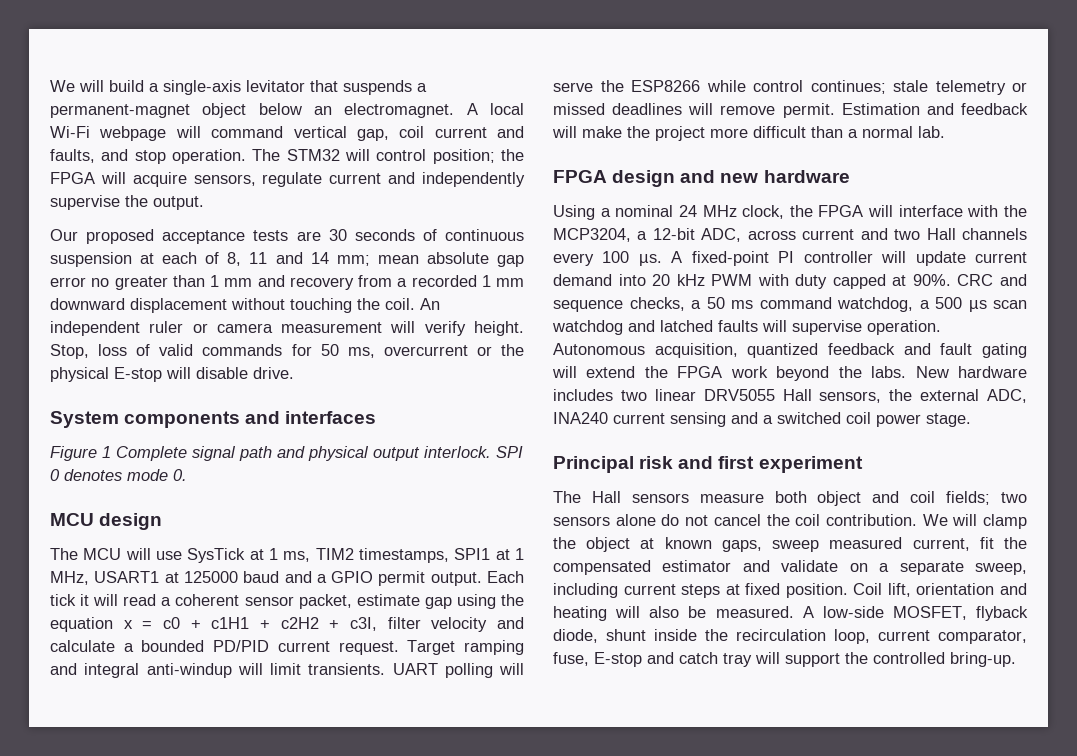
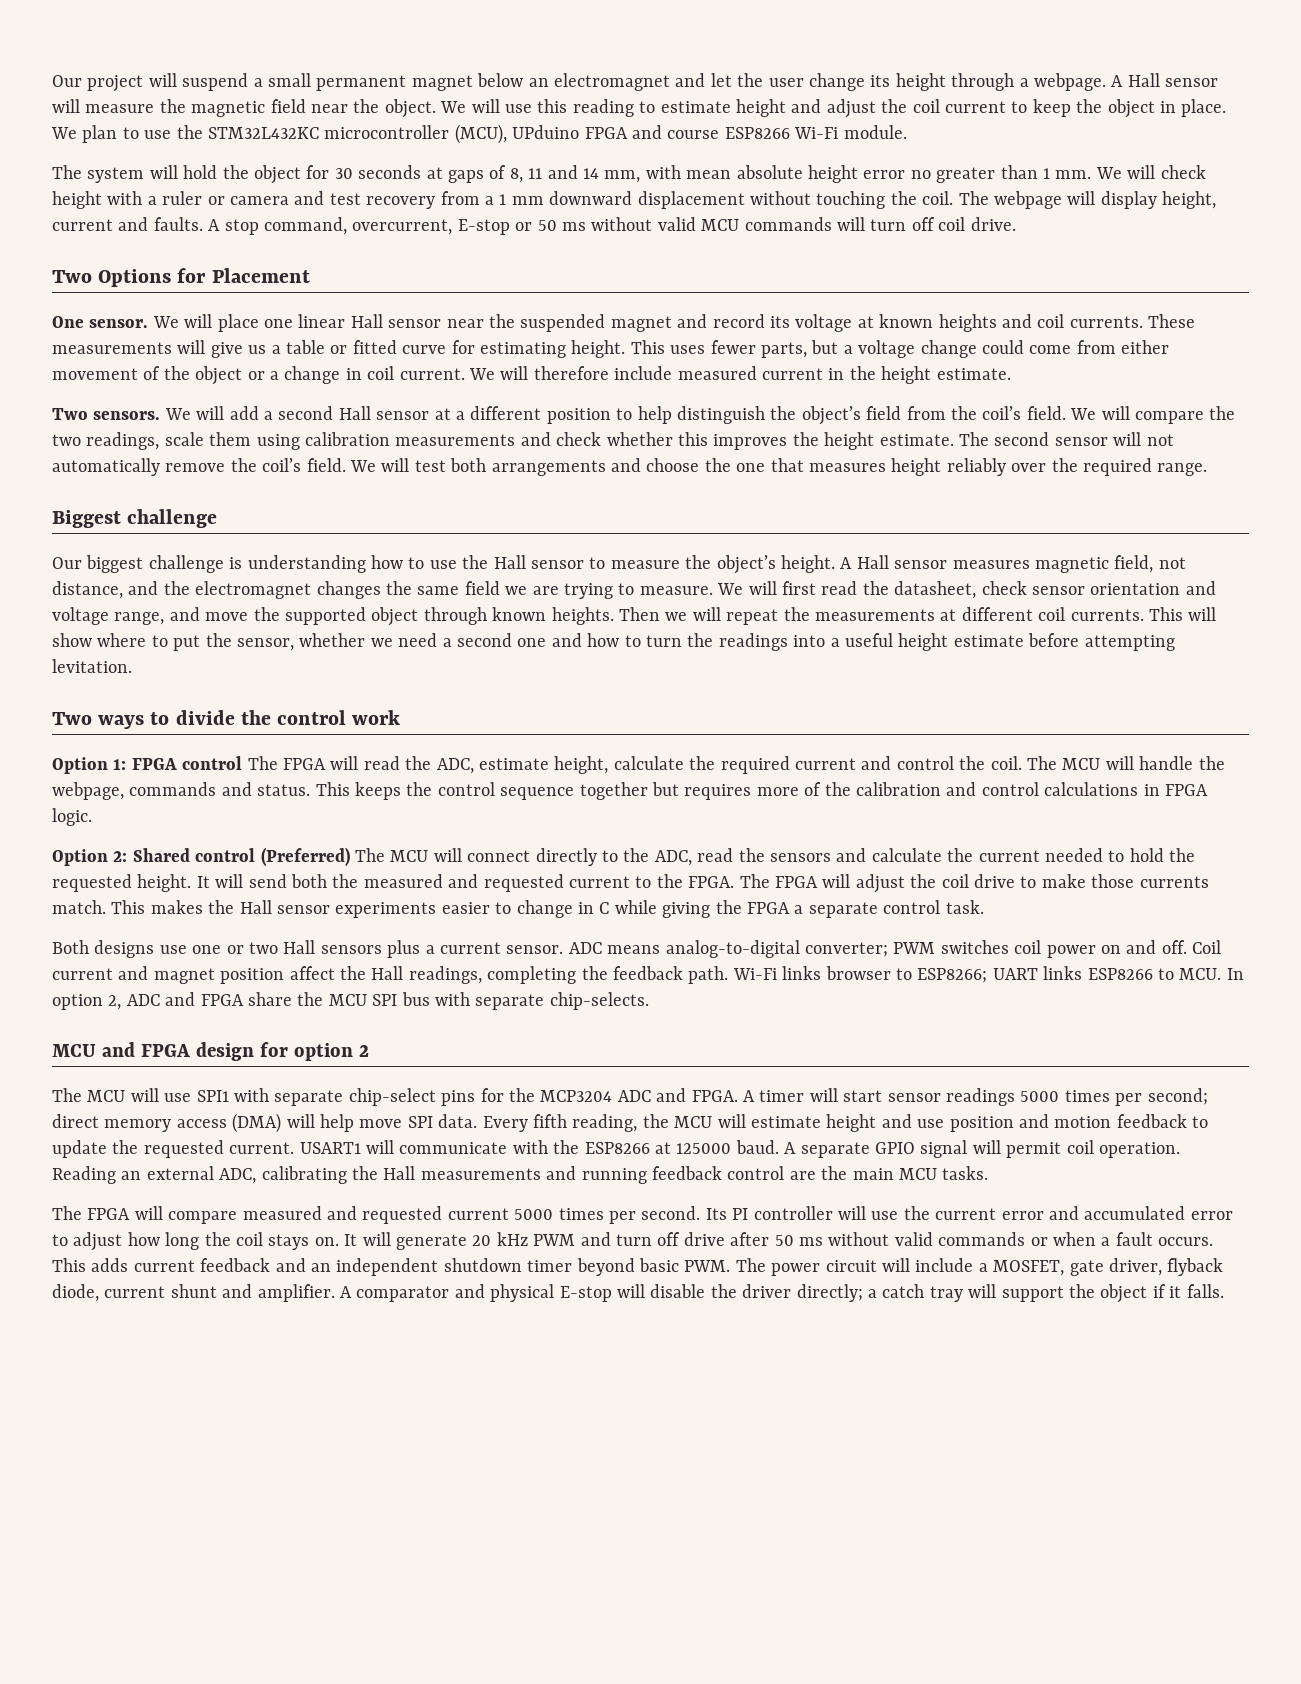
[50,80,427,95] [50,103,524,118] [50,126,524,141] [50,149,524,164] [50,172,525,187] [50,195,204,210] [50,229,524,244] [50,252,198,267] We will build a single-axis levitator that suspends a permanent-magnet object below an electromagnet. A local Wi-Fi webpage will command vertical gap, coil current and faults, and stop operation. The STM32 will control position; the FPGA will acquire sensors, regulate current and independently supervise the output. // Our proposed acceptance tests are 30 seconds of continuous suspension at each -> [52,73,1219,92] [52,99,1227,118] [51,124,907,144] [52,165,484,184] Our project will suspend a small permanent magnet below an electromagnet and let the user change its height through a webpage. A Hall sensor will measure the magnetic field near the object. We will use this reading to estimate height and adjust the coil current to keep the object in place. We plan to use the STM32L432KC microcontroller (MCU), UPduino FPGA and course ESP8266 Wi-Fi module. // The system will hold the object for 30 seconds at gaps
[336,255,370,266] mm; -> [604,165,681,183] mm, with
[496,255,524,267] gap -> [807,165,858,183] height
[224,275,285,287] mm and -> [1055,165,1206,179] [52,191,361,209] mm. We will check height with a ruler or camera and test
[411,275,477,287] recorded -> (494, 200) none
[420,298,440,310] [50,321,524,336] [50,344,525,359] [50,367,294,382] [50,411,377,428] [50,446,523,461] [50,469,187,481] [50,513,163,530] An independent ruler or camera measurement will verify height. Stop, loss of valid commands for 50 ms, overcurrent or the physical E-stop will disable drive. // System components and interfaces // Figure 1 Complete signal path and physical output interlock. SPI 0 denotes mode 0. // MCU design -> [958,191,1217,209] [52,217,1016,235] [52,268,310,287] [52,314,1196,332] [52,340,1170,358] [52,366,1011,385] [52,406,1236,425] [52,432,1174,450] [52,458,1208,476] [52,509,218,528] [52,555,1186,574] [52,581,1216,599] [52,607,1217,626] [52,633,1175,651] [52,659,132,673] [52,710,401,729] [52,756,1225,774] [52,782,1208,800] [52,808,92,826] [52,847,1196,866] [52,874,1209,893] [52,900,984,918] [52,940,1222,958] [52,966,1244,984] [52,992,649,1010] [52,1042,369,1061] The webpage will display height, current and faults. A stop command, overcurrent, E-stop or 50 ms without valid MCU commands will turn off coil drive. // Two Options for Placement // One sensor. We will place one linear Hall sensor near the suspended magnet and record its voltage at known heights and coil currents. These measurements will give us a table or fitted curve for estimating height. This uses fewer parts, but a voltage change could come from either movement of the object or a change in coil current. We will therefore include measured current in the height estimate. // Two sensors. We will add a second Hall sensor at a different position to help distinguish the object’s field from the coil’s field. We will compare the two readings, scale them using calibration measurements and check whether this improves the height estimate. The second sensor will not automatically remove the coil’s field. We will test both arrangements and choose the one that measures height reliably over the required range. // Biggest challenge // Our biggest challenge is understanding how to use the Hall sensor to measure the object’s height. A Hall sensor measures magnetic field, not distance, and the electromagnet changes the same field we are trying to measure. We will first read the datasheet, check sensor orientation and voltage range, and move the supported object through known heights. Then we will repeat the measurements at different coil currents. This will show where to put the sensor, whether we need a second one and how to turn the readings into a useful height estimate before attempting levitation. // Two ways to divide the control work // Option 1: FPGA control The FPGA will read the ADC, estimate height, calculate the required current and control the coil. The MCU will handle the webpage, commands and status. This keeps the control sequence together but requires more of the calibration and control calculations in FPGA logic. // Option 2: Shared control (Preferred) The MCU will connect directly to the ADC, read the sensors and calculate the current needed to hold the requested height. It will send both the measured and requested current to the FPGA. The FPGA will adjust the coil drive to make those currents match. This makes the Hall sensor experiments easier to change in C while giving the FPGA a separate control task. // Both designs use one or two Hall sensors plus a current sensor. ADC means analog-to-digital converter; PWM switches coil power on and off. Coil current and magnet position affect the Hall readings, completing the feedback path. Wi-Fi links browser to ESP8266; UART links ESP8266 to MCU. In option 2, ADC and FPGA share the MCU SPI bus with separate chip-selects. // MCU and FPGA design for option 2
[187,548,524,563] [50,571,524,586] [50,594,524,609] [50,617,524,632] [50,640,524,655] [50,663,524,678] [553,80,1027,95] [553,103,1028,118] [552,126,945,141] [553,170,850,187] [553,205,1027,220] [553,228,1027,242] [553,251,1027,266] [553,274,1027,289] [553,297,1027,312] [552,320,941,335] [553,343,1027,358] [552,366,1027,381] [553,389,1027,403] [553,412,971,427] [553,456,863,473] [553,491,1027,506] [553,514,1027,529] [553,537,1027,552] [553,560,1027,575] [553,583,1027,598] [553,606,1028,621] [553,629,1027,644] [553,652,674,667] SysTick at 1 ms, TIM2 timestamps, SPI1 at 1 MHz, USART1 at 125000 baud and a GPIO permit output. Each tick it will read a coherent sensor packet, estimate gap using the equation x = c0 + c1H1 + c2H2 + c3I, filter velocity and calculate a bounded PD/PID current request. Target ramping and integral anti-windup will limit transients. UART polling will serve the ESP8266 while control continues; stale telemetry or missed deadlines will remove permit. Estimation and feedback will make the project more difficult than a normal lab. // FPGA design and new hardware // Using a nominal 24 MHz clock, the FPGA will interface with the MCP3204, a 12-bit ADC, across current and two Hall channels every 100 µs. A fixed-point PI controller will update current demand into 20 kHz PWM with duty capped at 90%. CRC and sequence checks, a 50 ms command watchdog, a 500 µs scan watchdog and latched faults will supervise operation. Autonomous acquisition, quantized feedback and fault gating will extend the FPGA work beyond the labs. New hardware includes two linear DRV5055 Hall sensors, the external ADC, INA240 current sensing and a switched coil power stage. // Principal risk and first experiment // The Hall sensors measure both object and coil fields; two sensors alone do not cancel the coil contribution. We will clamp the object at known gaps, sweep measured current, fit the compensated estimator and validate on a separate sweep, including current steps at fixed position. Coil lift, orientation and heating will also be measured. A low-side MOSFET, flyback diode, shunt inside the recirculation loop, current comparator, fuse, E-stop and -> [196,1088,1208,1106] [52,1113,1209,1133] [52,1140,1180,1158] [52,1166,989,1184] [52,1206,1233,1224] [52,1232,1214,1251] [52,1258,1224,1276] [52,1284,877,1302] SPI1 with separate chip-select pins for the MCP3204 ADC and FPGA. A timer will start sensor readings 5000 times per second; direct memory access (DMA) will help move SPI data. Every fifth reading, the MCU will estimate height and use position and motion feedback to update the requested current. USART1 will communicate with the ESP8266 at 125000 baud. A separate GPIO signal will permit coil operation. Reading an external ADC, calibrating the Hall measurements and running feedback control are the main MCU tasks. // The FPGA will compare measured and requested current 5000 times per second. Its PI controller will use the current error and accumulated error to adjust how long the coil stays on. It will generate 20 kHz PWM and turn off drive after 50 ms without valid commands or when a fault occurs. This adds current feedback and an independent shutdown timer beyond basic PWM. The power circuit will include a MOSFET, gate driver, flyback diode, current shunt and amplifier. A comparator and physical E-stop will disable the driver directly; a
[873,652,1016,667] controlled bring-up. -> [1100,1284,1224,1303] object if it falls.

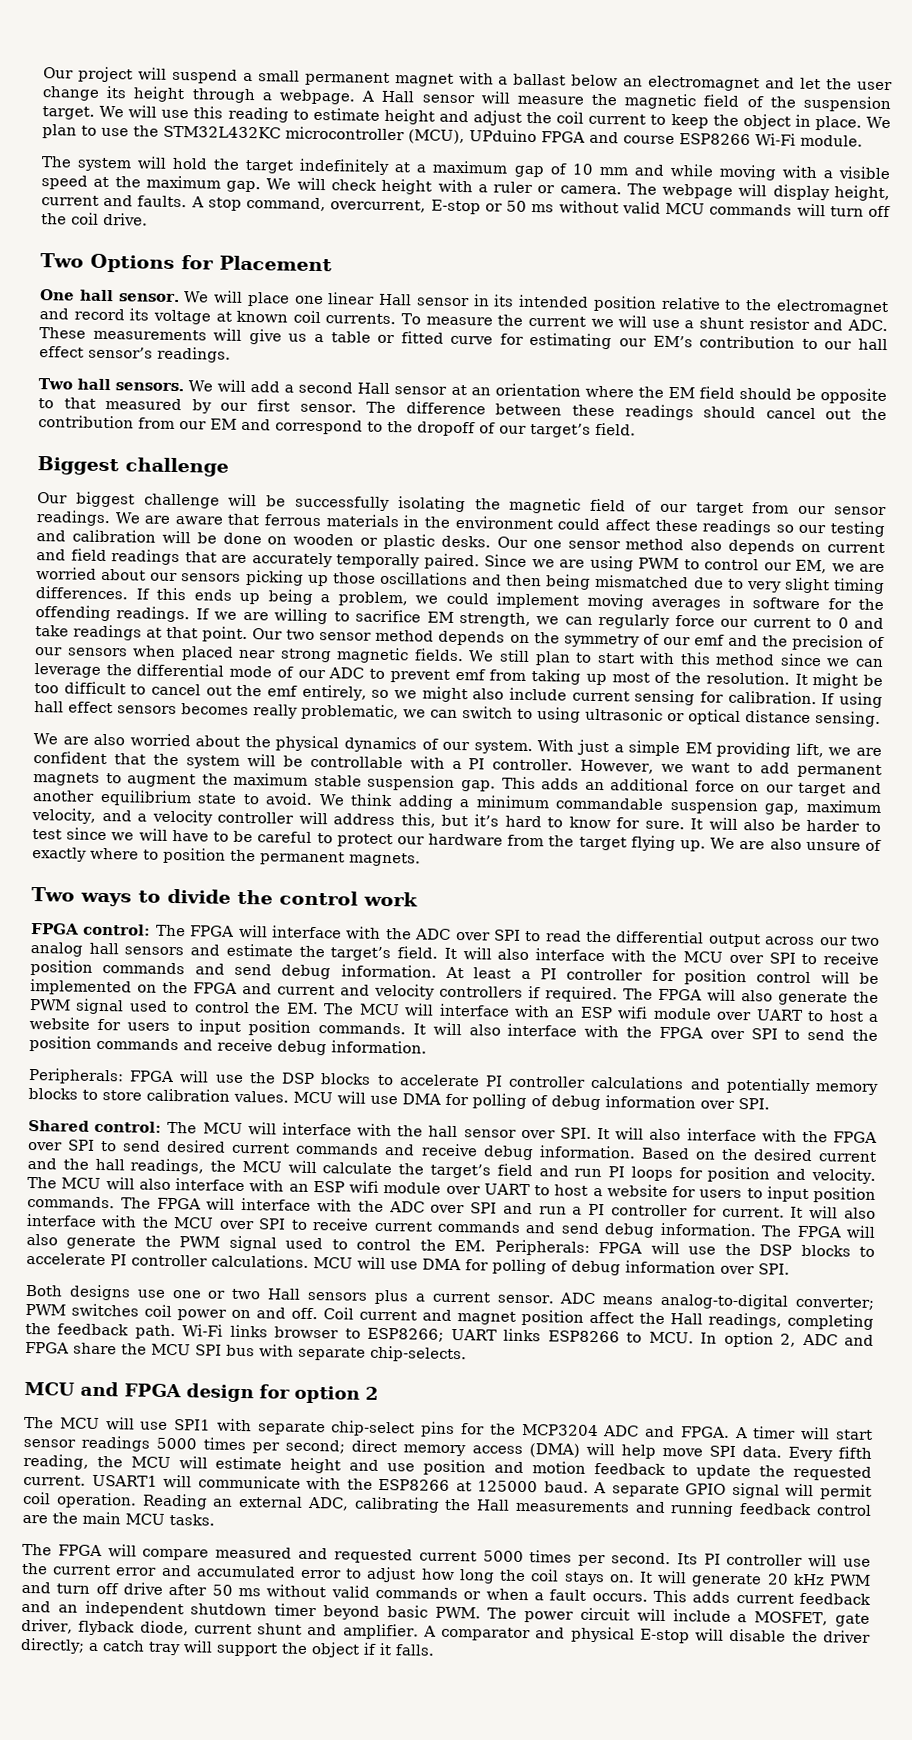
(473, 83) none -> [458,71,567,86] with a ballast
[311,99,436,118] near the object. -> [746,95,891,113] [42,106,95,120] of the suspension target.
[254,165,1092,184] object for 30 seconds at gaps of 8, 11 and 14 mm, with mean absolute height error no greater than 1 mm. -> [245,158,891,181] [41,175,262,193] target indefinitely at a maximum gap of 10 mm and while moving with a visible speed at the maximum gap.
[230,191,954,209] camera and test recovery from a 1 mm downward displacement without touching the coil. -> [559,185,622,195] camera.
(935, 224) none -> [41,213,67,225] the
(84, 322) none -> [79,289,114,302] hall
[446,314,672,332] near the suspended magnet -> [472,294,890,316] in its intended position relative to the electromagnet
[938,314,1143,332] heights and coil currents. -> [292,310,889,332] coil currents. To measure the current we will use a shunt resistor and ADC.
[571,340,1170,358] [52,366,1011,385] [52,408,88,420] height. This uses fewer parts, but a voltage change could come from either movement of the object or a change in coil current. We will therefore include measured current in the height estimate. // Two -> [619,335,888,351] [39,346,231,363] [38,378,112,391] our EM’s contribution to our hall effect sensor’s readings. // Two hall
[455,406,1236,425] [52,432,1174,450] [52,458,1208,476] a different position to help distinguish the object’s field from the coil’s field. We will compare the two readings, scale them using calibration measurements and check whether this improves the height estimate. The second sensor will not automatically remove the coil’s field. We will test both arrangements and choose the one that measures height reliably over the required range. -> [470,383,888,405] [38,397,888,421] [38,415,636,438] an orientation where the EM field should be opposite to that measured by our first sensor. The difference between these readings should cancel out the contribution from our EM and correspond to the dropoff of our target’s field.
[229,555,1186,574] [52,581,1216,599] [52,607,1217,626] [52,633,1175,651] [52,659,132,673] is understanding how to use the Hall sensor to measure the object’s height. A Hall sensor measures magnetic field, not distance, and the electromagnet changes the same field we are trying to measure. We will first read the datasheet, check sensor orientation and voltage range, and move the supported object through known heights. Then we will repeat the measurements at different coil currents. This will show where to put the sensor, whether we need a second one and how to turn the readings into a useful height estimate before attempting levitation. -> [228,493,887,517] [36,510,885,538] [36,529,885,555] [36,548,885,574] [36,567,885,595] [35,586,884,611] [35,605,885,630] [35,624,886,651] [34,645,884,668] [34,663,883,689] [34,681,883,709] [34,701,881,727] [33,733,882,758] [33,751,882,779] [33,772,882,797] [32,789,882,815] [31,807,881,832] [32,827,882,852] [32,847,421,867] will be successfully isolating the magnetic field of our target from our sensor readings. We are aware that ferrous materials in the environment could affect these readings so our testing and calibration will be done on wooden or plastic desks. Our one sensor method also depends on current and field readings that are accurately temporally paired. Since we are using PWM to control our EM, we are worried about our sensors picking up those oscillations and then being mismatched due to very slight timing differences. If this ends up being a problem, we could implement moving averages in software for the offending readings. If we are willing to sacrifice EM strength, we can regularly force our current to 0 and take readings at that point. Our two sensor method depends on the symmetry of our emf and the precision of our sensors when placed near strong magnetic fields. We still plan to start with this method since we can leverage the differential mode of our ADC to prevent emf from taking up most of the resolution. It might be too difficult to cancel out the emf entirely, so we might also include current sensing for calibration. If using hall effect sensors becomes really problematic, we can switch to using ultrasonic or optical distance sensing. // We are also worried about the physical dynamics of our system. With just a simple EM providing lift, we are confident that the system will be controllable with a PI controller. However, we want to add permanent magnets to augment the maximum stable suspension gap. This adds an additional force on our target and another equilibrium state to avoid. We think adding a minimum commandable suspension gap, maximum velocity, and a velocity controller will address this, but it’s hard to know for sure. It will also be harder to test since we will have to be careful to protect our hardware from the target flying up. We are also unsure of exactly where to position the permanent magnets.
[52,756,1225,774] [52,782,1208,800] [52,808,92,826] [52,847,1196,866] [52,874,1209,893] [52,900,984,918] Option 1: FPGA control The FPGA will read the ADC, estimate height, calculate the required current and control the coil. The MCU will handle the webpage, commands and status. This keeps the control sequence together but requires more of the calibration and control calculations in FPGA logic. // Option 2: Shared control (Preferred) The MCU will connect directly to the ADC, read the sensors and calculate the current needed to hold the requested height. It will send both the measured and requested current to the FPGA. The FPGA will adjust the coil drive to make those currents match. This makes the Hall sensor experiments easier to change in C while giving the FPGA a separate control task. -> [31,923,881,948] [30,941,879,965] [30,959,880,986] [30,978,879,1006] [29,998,880,1022] [29,1016,879,1041] [29,1035,427,1056] [28,1067,879,1095] [28,1087,770,1111] [28,1119,877,1143] [27,1139,878,1162] [27,1157,877,1184] [27,1176,876,1203] [27,1195,876,1219] [26,1213,876,1238] [26,1233,876,1257] [26,1252,790,1276] FPGA control: The FPGA will interface with the ADC over SPI to read the differential output across our two analog hall sensors and estimate the target’s field. It will also interface with the MCU over SPI to receive position commands and send debug information. At least a PI controller for position control will be implemented on the FPGA and current and velocity controllers if required. The FPGA will also generate the PWM signal used to control the EM. The MCU will interface with an ESP wifi module over UART to host a website for users to input position commands. It will also interface with the FPGA over SPI to send the position commands and receive debug information. // Peripherals: FPGA will use the DSP blocks to accelerate PI controller calculations and potentially memory blocks to store calibration values. MCU will use DMA for polling of debug information over SPI. // Shared control: The MCU will interface with the hall sensor over SPI. It will also interface with the FPGA over SPI to send desired current commands and receive debug information. Based on the desired current and the hall readings, the MCU will calculate the target’s field and run PI loops for position and velocity. The MCU will also interface with an ESP wifi module over UART to host a website for users to input position commands. The FPGA will interface with the ADC over SPI and run a PI controller for current. It will also interface with the MCU over SPI to receive current commands and send debug information. The FPGA will also generate the PWM signal used to control the EM. Peripherals: FPGA will use the DSP blocks to accelerate PI controller calculations. MCU will use DMA for polling of debug information over SPI.

